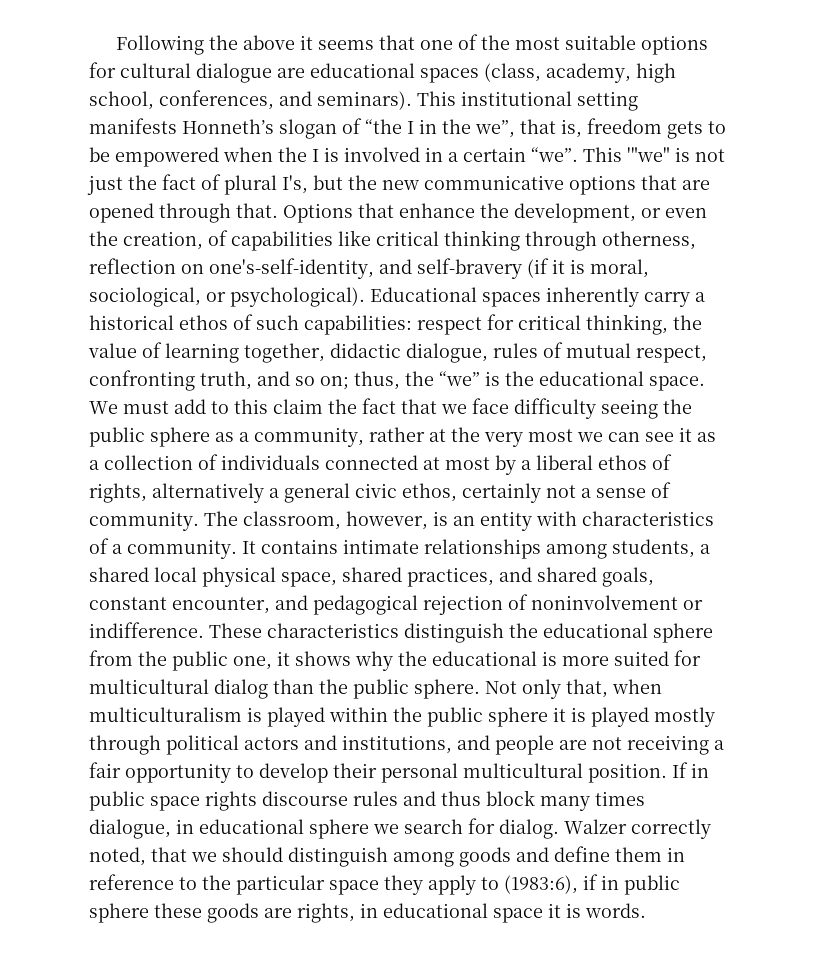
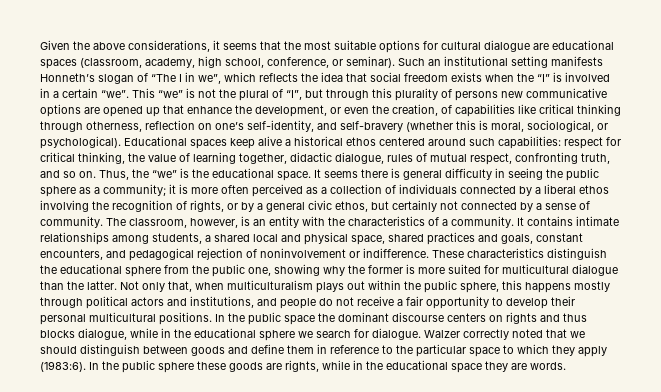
[115,35,204,55] Following -> [40,40,70,50] Given
(295, 42) none -> [128,40,210,52] considerations,
[419,34,478,50] one of -> (281, 45) none
[484,63,541,82] (class, -> [80,58,142,68] (classroom,
[159,90,456,110] conferences, and seminars). This -> [267,56,441,68] conference, or seminar). Such an
[365,119,402,134] “the -> [151,74,176,82] “The
[442,118,726,139] [89,147,219,167] the we”, that is, freedom gets to be empowered -> [198,72,482,84] we”, which reflects the idea that social freedom exists
[312,149,319,162] I -> [537,74,550,82] “I”
[627,147,670,162] '"we" -> [158,90,183,98] “we”
[87,174,377,195] just the fact of plural I's, but the -> [219,88,498,101] the plural of “I”, but through this plurality of persons
[641,175,677,190] that -> (81, 110) none
[159,203,353,223] through that. Options -> [146,107,160,117] up
[209,258,565,279] one's-self-identity, and self-bravery (if it -> [215,120,476,132] one’s self-identity, and self-bravery (whether this
[546,287,690,307] inherently carry -> [230,136,282,149] keep alive
[233,314,253,330] of -> [379,137,466,146] centered around
[320,371,400,390] on; thus, -> [79,170,129,180] on. Thus,
[89,398,596,419] We must add to this claim the fact that we face difficulty -> [314,168,505,180] It seems there is general difficulty in
[254,427,692,447] community, rather at the very most we can see it -> [103,184,303,197] community; it is more often perceived
[423,457,490,470] at most -> (516, 189) none
[652,454,672,470] [89,483,264,503] of rights, alternatively -> [40,200,254,212] involving the recognition of rights, or by
(457, 492) none -> [371,201,389,210] but
(576, 491) none -> [461,201,533,212] connected by
(577, 518) none -> [328,217,345,226] the
(197, 574) none -> [281,234,301,242] and
[407,567,597,587] practices, and shared -> [427,232,498,245] practices and
[172,597,270,614] encounter, -> [40,249,103,260] encounters,
[277,651,351,666] it shows -> [274,264,320,276] showing
[432,651,537,666] educational -> [368,265,403,274] former
[214,679,268,699] dialog -> [572,264,618,276] dialogue
[353,679,480,699] public sphere. -> [87,281,117,290] latter.
[247,707,325,727] is played -> [316,281,365,293] plays out
[488,707,649,727] sphere it is played -> [460,280,571,293] sphere, this happens
[559,735,709,755] are not receiving -> [319,296,394,306] do not receive
[588,762,709,783] [89,790,645,811] [89,819,194,839] position. If in public space rights discourse rules and thus block many times dialogue, in -> [159,312,587,325] [40,328,191,340] positions. In the public space the dominant discourse centers on rights and thus blocks dialogue, while in the
[499,819,559,839] dialog. -> [372,328,421,340] dialogue.
[89,847,146,866] noted, -> [512,329,543,338] noted
[393,852,454,867] among -> [143,345,188,354] between
[384,874,619,895] they apply to (1983:6), if in -> [503,344,607,357] [40,361,119,372] to which they apply (1983:6). In the
[360,903,581,923] in educational space it is -> [322,360,527,373] while in the educational space they are

